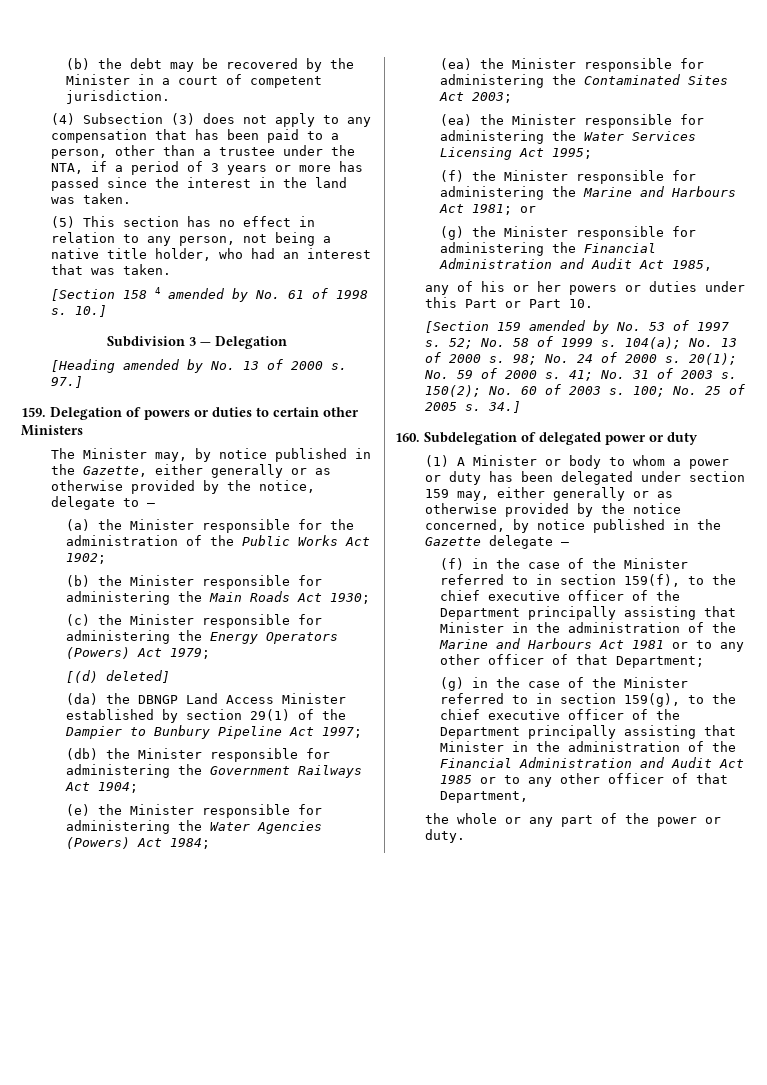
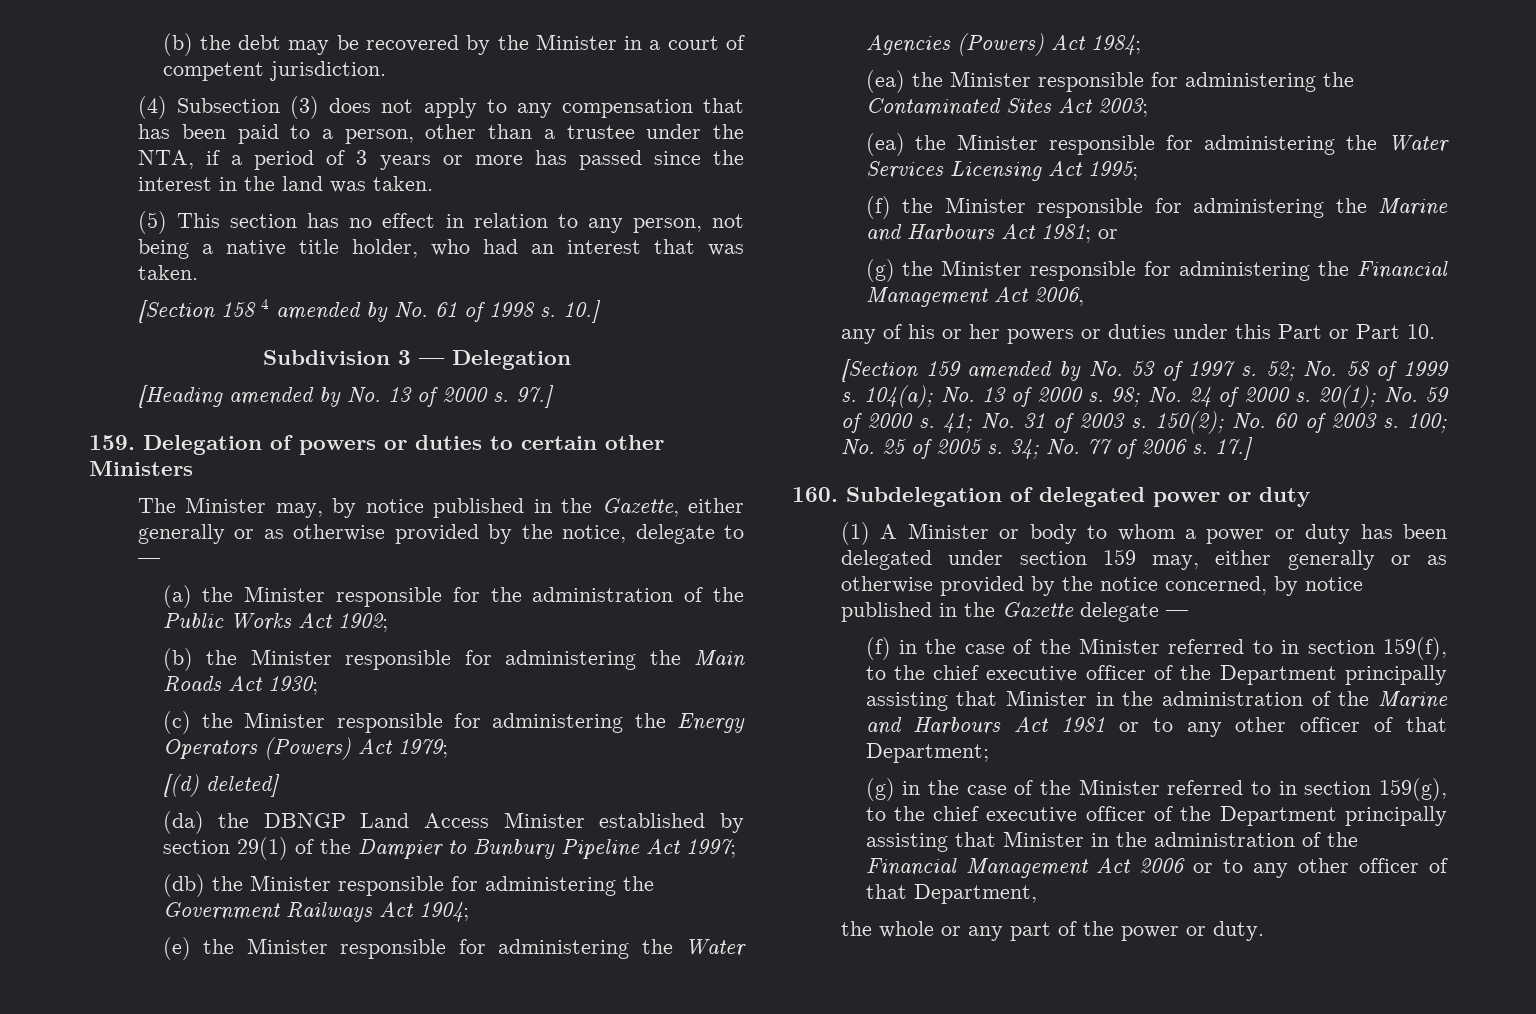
[439,258,713,271] Administration and Audit Act 1985, -> [865,286,1084,307] Management Act 2006,
[488,401,522,413] 34.] -> [1010,437,1254,460] 34; No. 77 of 2006 s. 17.]
[519,757,745,768] [440,775,473,784] Administration and Audit Act 1985 -> [965,857,1186,878] Management Act 2006

